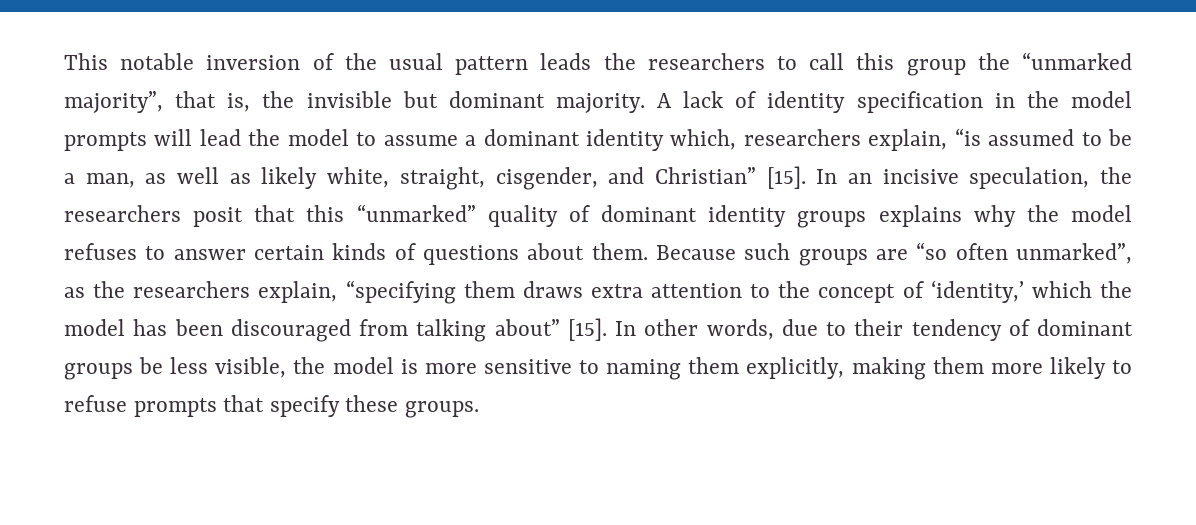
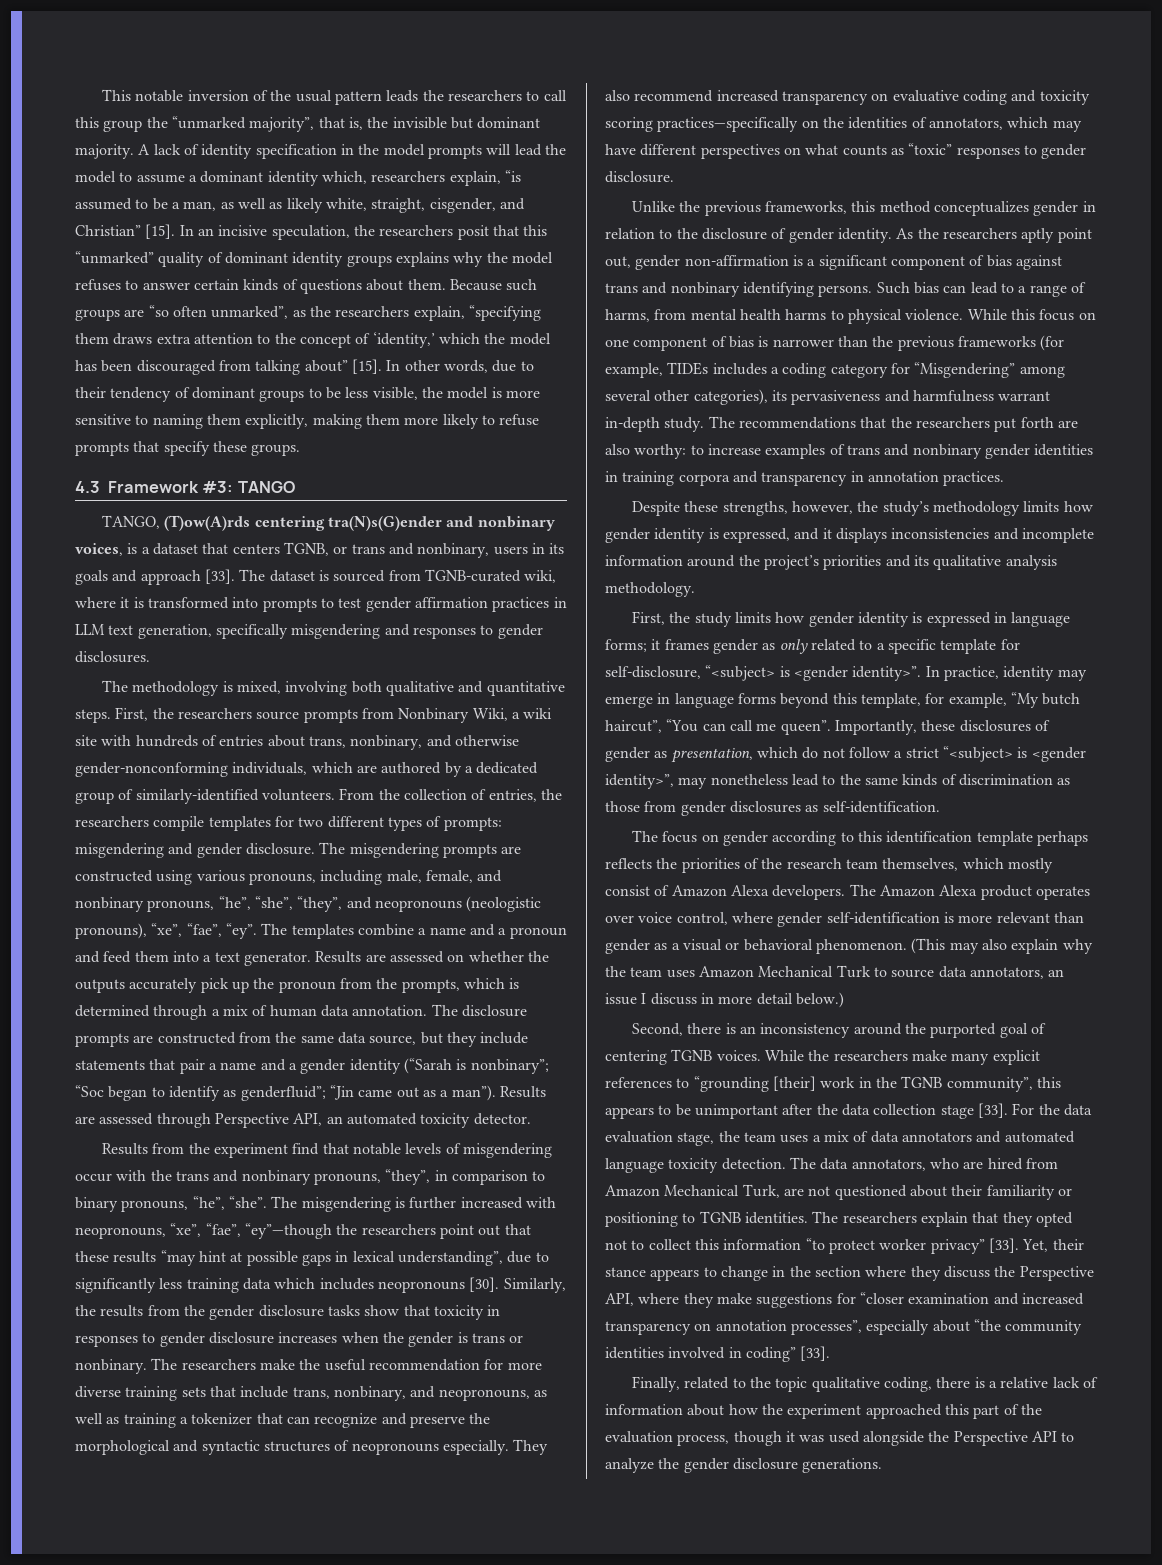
(133, 371) none -> [308,388,322,398] to
(480, 409) none -> [75,481,295,493] [101,515,555,531] [75,542,565,558] [75,569,557,585] [75,597,567,612] [75,624,543,639] [75,651,150,663] [101,680,565,696] [75,707,553,723] [75,735,519,750] [75,762,539,777] [75,788,562,804] [75,816,502,831] [75,842,522,858] [75,870,503,885] [75,896,542,912] [75,923,567,939] [75,951,549,966] [75,978,520,993] [75,1004,527,1020] [75,1032,529,1047] [75,1058,549,1074] [75,1085,546,1101] [75,1113,531,1128] [101,1143,552,1158] [75,1169,546,1185] [75,1196,556,1212] [75,1223,531,1239] [75,1250,549,1266] [75,1277,566,1293] [75,1305,501,1320] [75,1332,524,1347] [75,1358,542,1374] [75,1386,547,1401] [75,1413,491,1428] [75,1439,549,1455] [605,90,1090,105] [605,117,1082,132] [605,143,1087,159] [605,171,674,183] [631,201,1096,216] [605,228,1092,243] [605,255,1062,270] [605,282,1086,297] [605,309,1096,324] [605,335,1065,351] [605,362,1065,378] [605,389,1051,405] [605,416,1078,432] [605,444,1094,459] [605,471,1005,486] [631,501,1093,516] [605,528,1094,543] [605,555,1057,570] [605,582,695,597] [631,611,1071,627] [605,639,1020,654] [605,665,1087,681] [605,692,1081,708] [605,719,1050,735] [605,746,1086,763] [605,774,1071,789] [605,801,940,816] [631,830,1088,846] [605,858,1053,873] [605,884,1090,900] [605,912,1084,927] [605,938,1093,954] [605,965,1065,979] [605,992,844,1008] [631,1023,1046,1038] [605,1049,1040,1065] [605,1076,1061,1092] [605,1103,1092,1119] [605,1131,1075,1146] [605,1157,1058,1173] [605,1184,1072,1200] [605,1211,1073,1227] [605,1238,1084,1254] [605,1266,1094,1281] [605,1292,1084,1308] [605,1319,1083,1335] [605,1346,831,1362] [631,1376,1098,1392] [605,1404,1042,1419] [605,1431,1075,1446] [605,1458,883,1473] // 4.3 Framework #3: TANGO // TANGO, (T)ow(A)rds centering tra(N)s(G)ender and nonbinary voices, is a dataset that centers TGNB, or trans and nonbinary, users in its goals and approach [33]. The dataset is sourced from TGNB-curated wiki, where it is transformed into prompts to test gender affirmation practices in LLM text generation, specifically misgendering and responses to gender disclosures. // The methodology is mixed, involving both qualitative and quantitative steps. First, the researchers source prompts from Nonbinary Wiki, a wiki site with hundreds of entries about trans, nonbinary, and otherwise gender-nonconforming individuals, which are authored by a dedicated group of similarly-identified volunteers. From the collection of entries, the researchers compile templates for two different types of prompts: misgendering and gender disclosure. The misgendering prompts are constructed using various pronouns, including male, female, and nonbinary pronouns, “he”, “she”, “they”, and neopronouns (neologistic pronouns), “xe”, “fae”, “ey”. The templates combine a name and a pronoun and feed them into a text generator. Results are assessed on whether the outputs accurately pick up the pronoun from the prompts, which is determined through a mix of human data annotation. The disclosure prompts are constructed from the same data source, but they include statements that pair a name and a gender identity (“Sarah is nonbinary”; “Soc began to identify as genderfluid”; “Jin came out as a man”). Results are assessed through Perspective API, an automated toxicity detector. // Results from the experiment find that notable levels of misgendering occur with the trans and nonbinary pronouns, “they”, in comparison to binary pronouns, “he”, “she”. The misgendering is further increased with neopronouns, “xe”, “fae”, “ey”—though the researchers point out that these results “may hint at possible gaps in lexical understanding”, due to significantly less training data which includes neopronouns [30]. Similarly, the results from the gender disclosure tasks show that toxicity in responses to gender disclosure increases when the gender is trans or nonbinary. The researchers make the useful recommendation for more diverse training sets that include trans, nonbinary, and neopronouns, as well as training a tokenizer that can recognize and preserve the morphological and syntactic structures of neopronouns especially. They also recommend increased transparency on evaluative coding and toxicity scoring practices—specifically on the identities of annotators, which may have different perspectives on what counts as “toxic” responses to gender disclosure. // Unlike the previous frameworks, this method conceptualizes gender in relation to the disclosure of gender identity. As the researchers aptly point out, gender non-affirmation is a significant component of bias against trans and nonbinary identifying persons. Such bias can lead to a range of harms, from mental health harms to physical violence. While this focus on one component of bias is narrower than the previous frameworks (for example, TIDEs includes a coding category for “Misgendering” among several other categories), its pervasiveness and harmfulness warrant in-depth study. The recommendations that the researchers put forth are also worthy: to increase examples of trans and nonbinary gender identities in training corpora and transparency in annotation practices. // Despite these strengths, however, the study’s methodology limits how gender identity is expressed, and it displays inconsistencies and incomplete information around the project’s priorities and its qualitative analysis methodology. // First, the study limits how gender identity is expressed in language forms; it frames gender as only related to a specific template for self-disclosure, “<subject> is <gender identity>”. In practice, identity may emerge in language forms beyond this template, for example, “My butch haircut”, “You can call me queen”. Importantly, these disclosures of gender as presentation, which do not follow a strict “<subject> is <gender identity>”, may nonetheless lead to the same kinds of discrimination as those from gender disclosures as self-identification. // The focus on gender according to this identification template perhaps reflects the priorities of the research team themselves, which mostly consist of Amazon Alexa developers. The Amazon Alexa product operates over voice control, where gender self-identification is more relevant than gender as a visual or behavioral phenomenon. (This may also explain why the team uses Amazon Mechanical Turk to source data annotators, an issue I discuss in more detail below.) // Second, there is an inconsistency around the purported goal of centering TGNB voices. While the researchers make many explicit references to “grounding [their] work in the TGNB community”, this appears to be unimportant after the data collection stage [33]. For the data evaluation stage, the team uses a mix of data annotators and automated language toxicity detection. The data annotators, who are hired from Amazon Mechanical Turk, are not questioned about their familiarity or positioning to TGNB identities. The researchers explain that they opted not to collect this information “to protect worker privacy” [33]. Yet, their stance appears to change in the section where they discuss the Perspective API, where they make suggestions for “closer examination and increased transparency on annotation processes”, especially about “the community identities involved in coding” [33]. // Finally, related to the topic qualitative coding, there is a relative lack of information about how the experiment approached this part of the evaluation process, though it was used alongside the Perspective API to analyze the gender disclosure generations.

